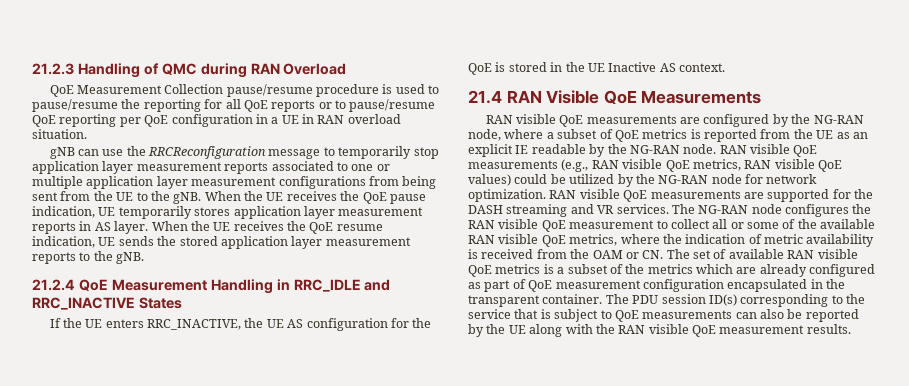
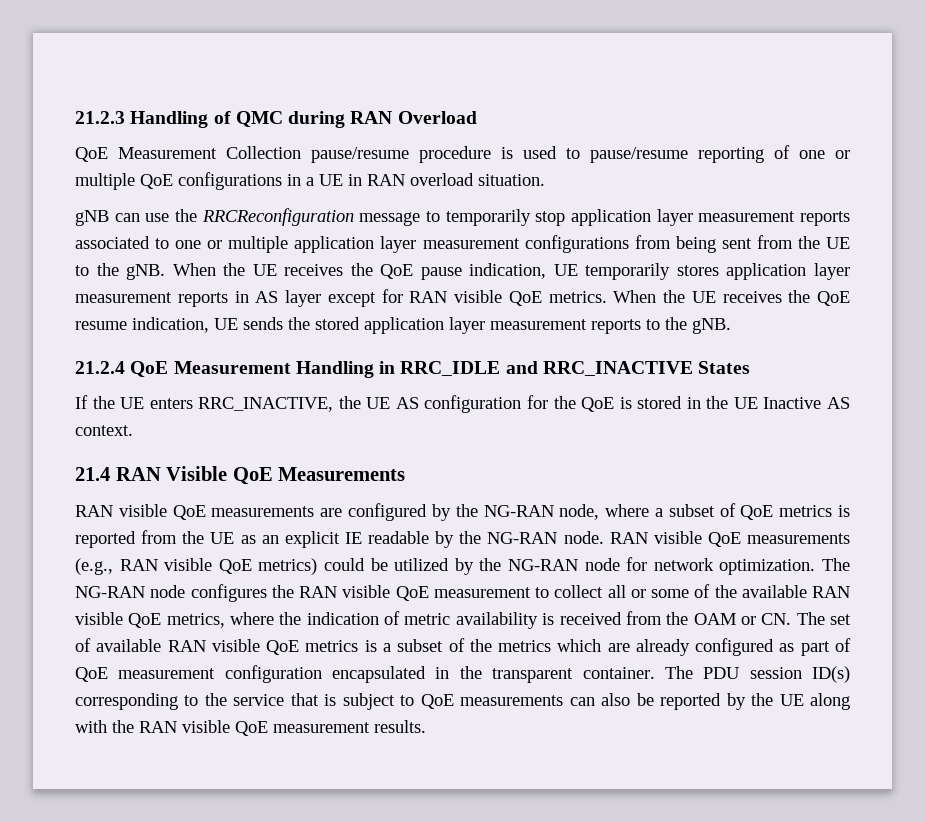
[121,99,436,112] [32,114,253,127] the reporting for all QoE reports or to pause/resume QoE reporting per QoE configuration -> [698,145,850,163] [75,172,282,190] reporting of one or multiple QoE configurations
[114,221,149,234] layer. -> [285,289,607,307] layer except for RAN visible QoE metrics.
[692,159,842,172] [468,174,511,186] metrics, RAN visible QoE values) -> [258,558,318,575] metrics)
[549,189,873,202] [468,204,669,217] RAN visible QoE measurements are supported for the DASH streaming and VR services. -> (816, 567) none

